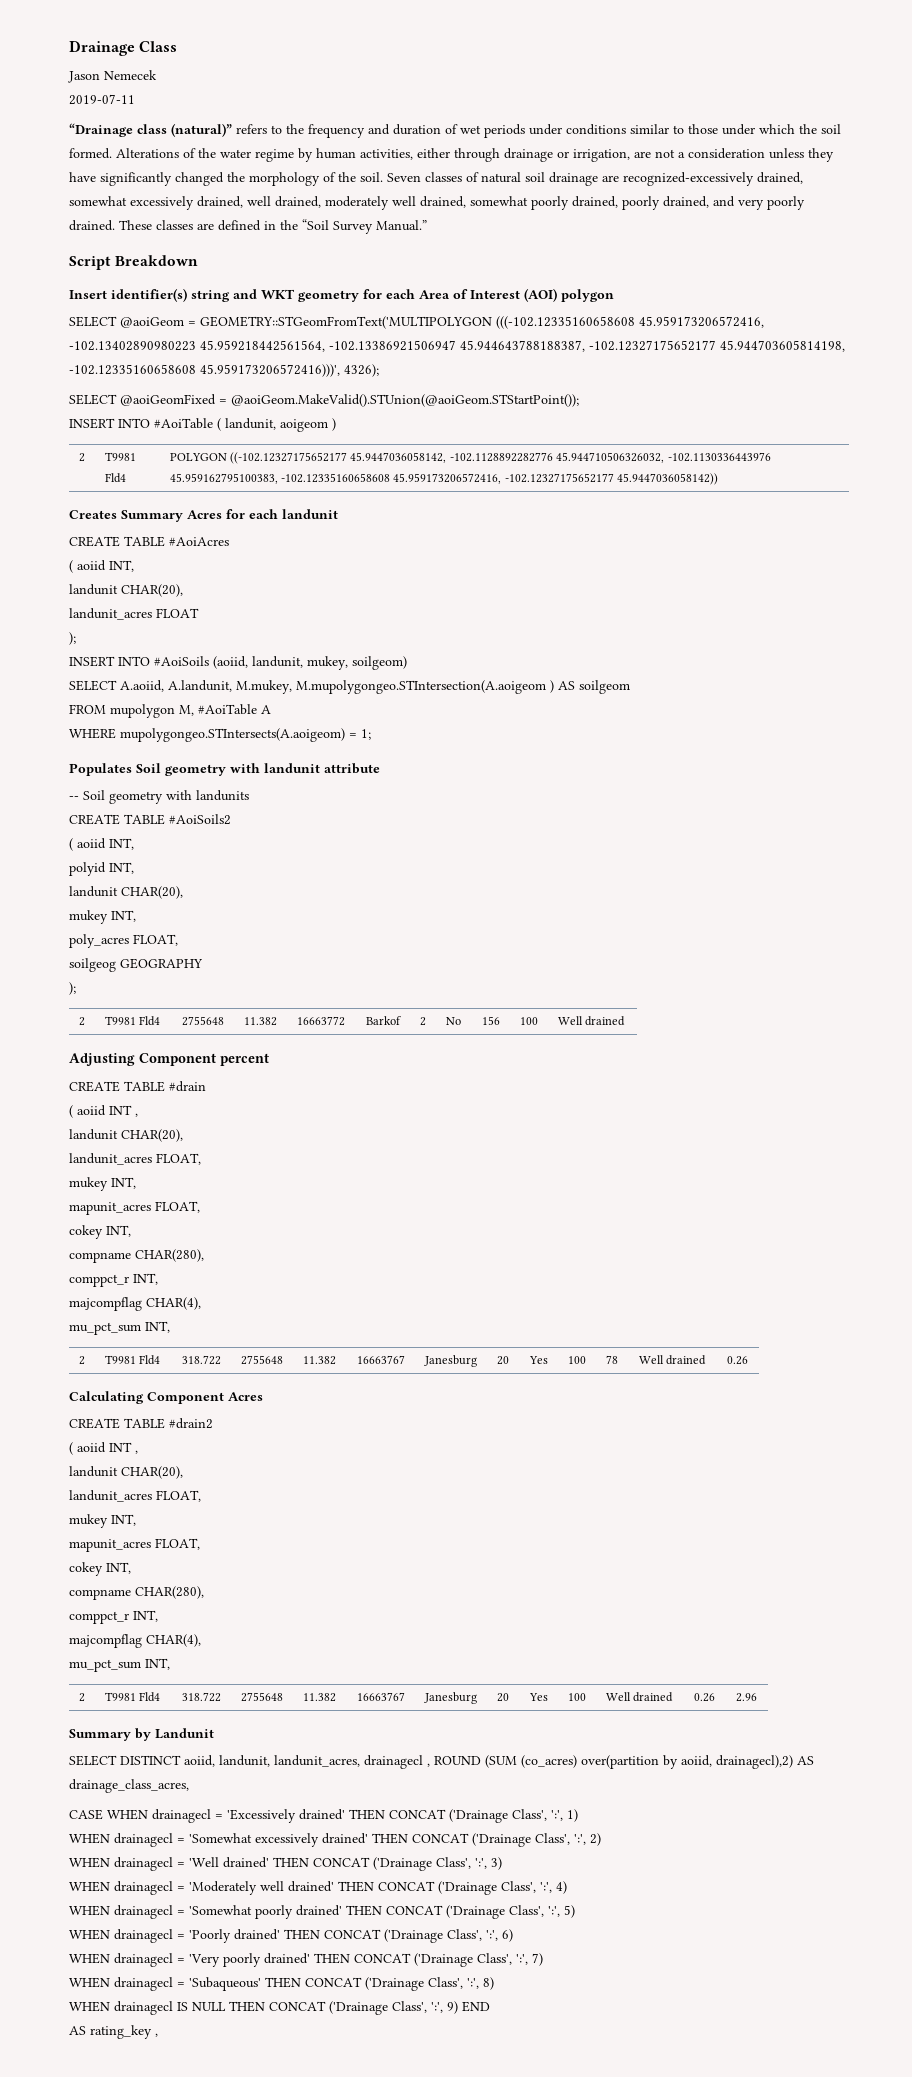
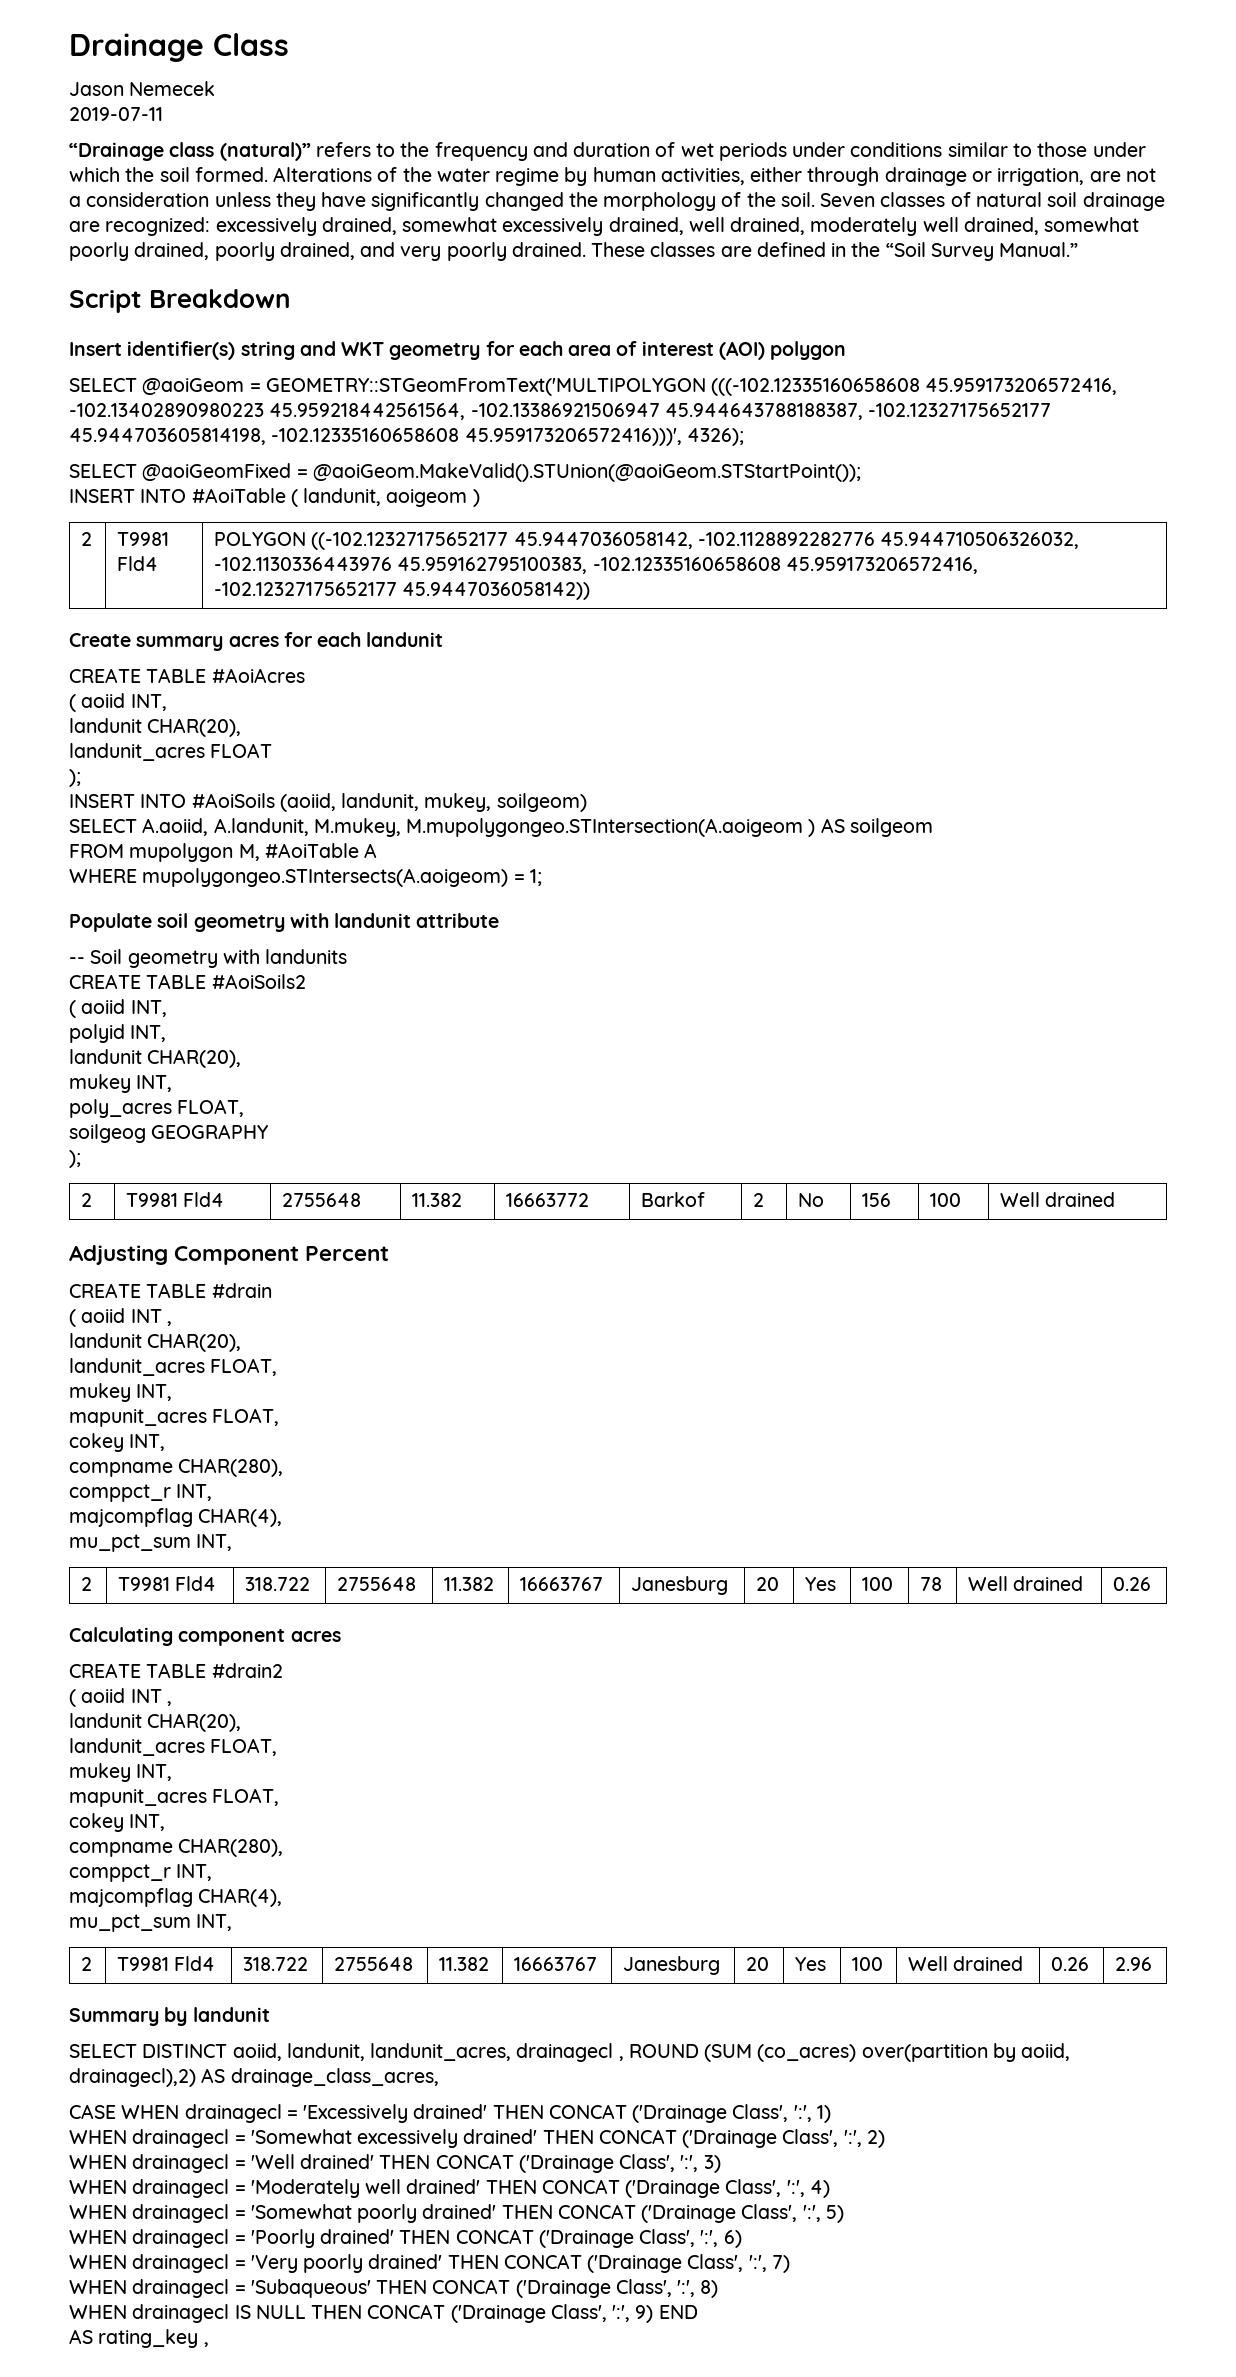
[623,172,754,186] recognized-excessively -> [105,217,317,236] recognized: excessively
[419,289,520,299] Area of Interest -> [568,341,714,356] area of interest
[69,510,222,522] Creates Summary Acres -> [69,633,279,651] Create summary acres
[69,763,161,776] Populates Soil -> [69,913,189,932] Populate soil
[220,1053,269,1066] percent -> [305,1246,390,1261] Percent
[147,1392,263,1404] Component Acres -> [178,1629,341,1646] component acres
[155,1728,214,1739] Landunit -> [192,2007,270,2022] landunit

